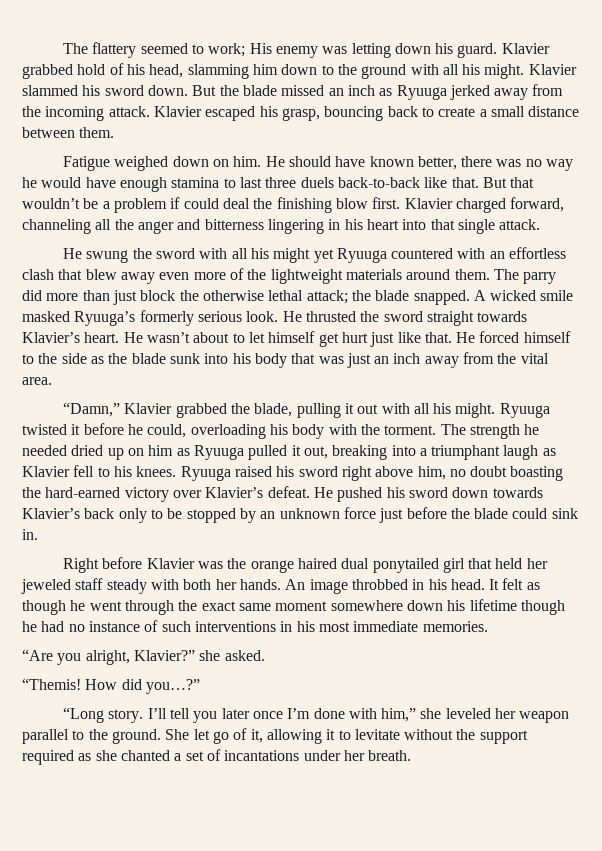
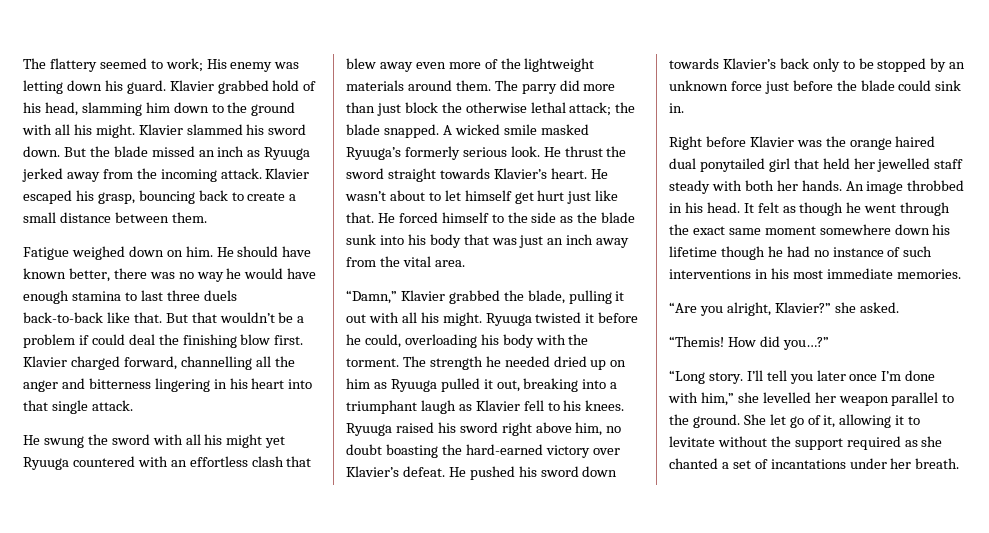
[22,219,91,234] channeling -> [180,356,252,370] channelling
[305,311,356,322] thrusted -> [564,146,603,157] thrust
[21,579,71,594] jeweled -> [877,158,931,172] jewelled
[445,708,491,719] leveled -> [762,392,811,403] levelled

